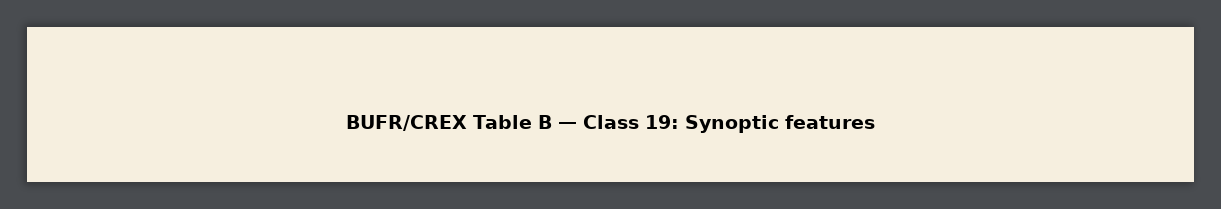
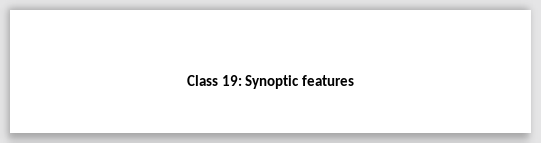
[345,115,578,131] BUFR/CREX Table B — -> (186, 80) none

